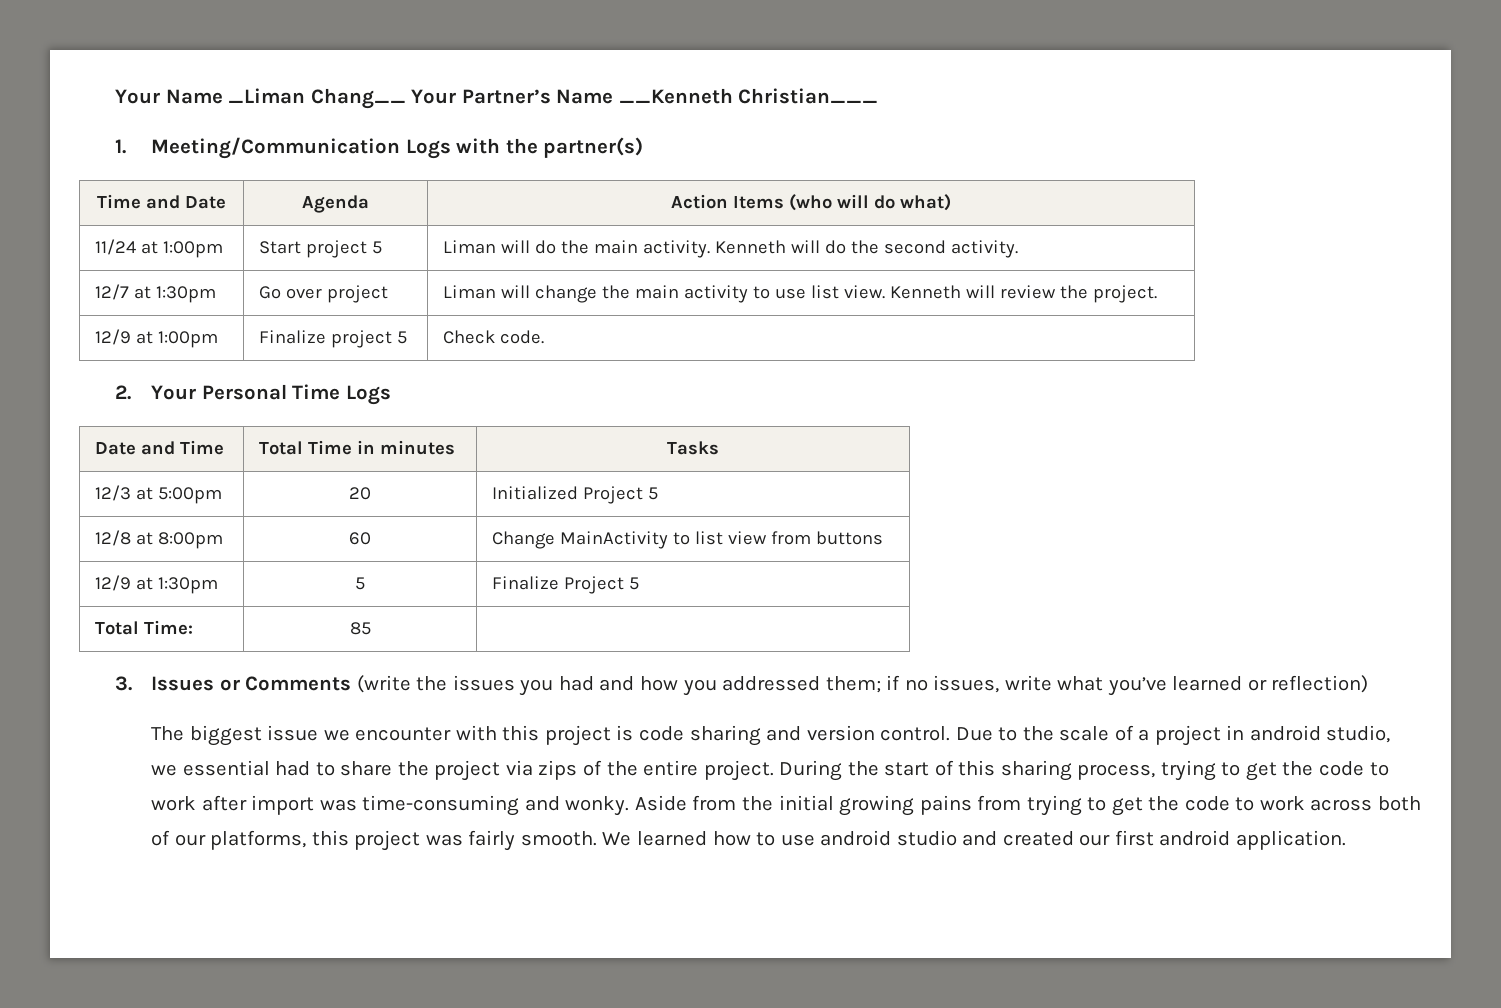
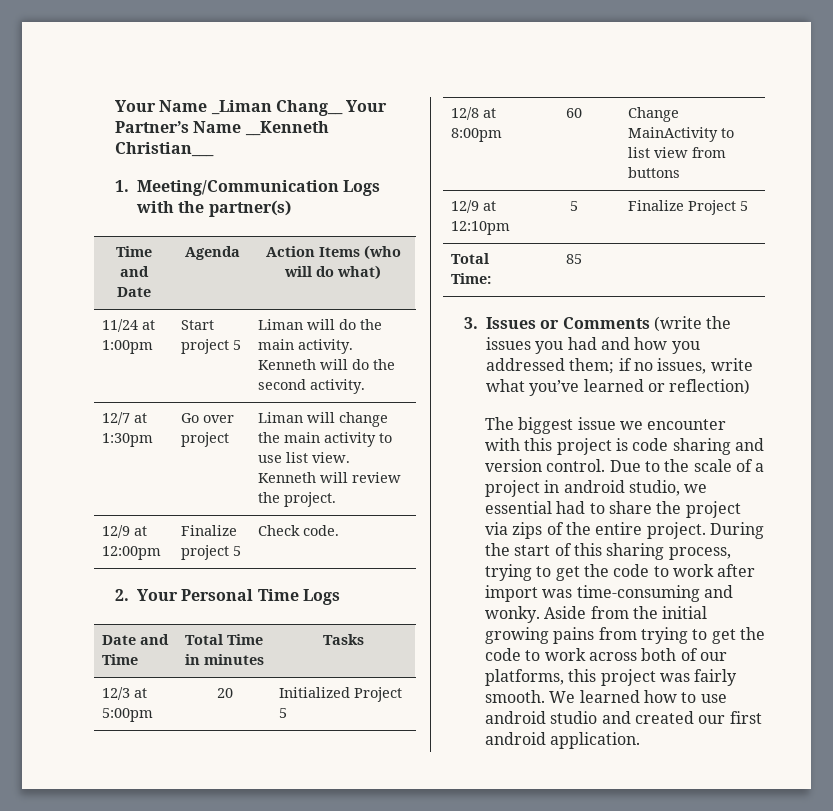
[157,331,218,348] 1:00pm -> [101,546,161,560] 12:00pm
[157,577,218,594] 1:30pm -> [450,221,510,235] 12:10pm

